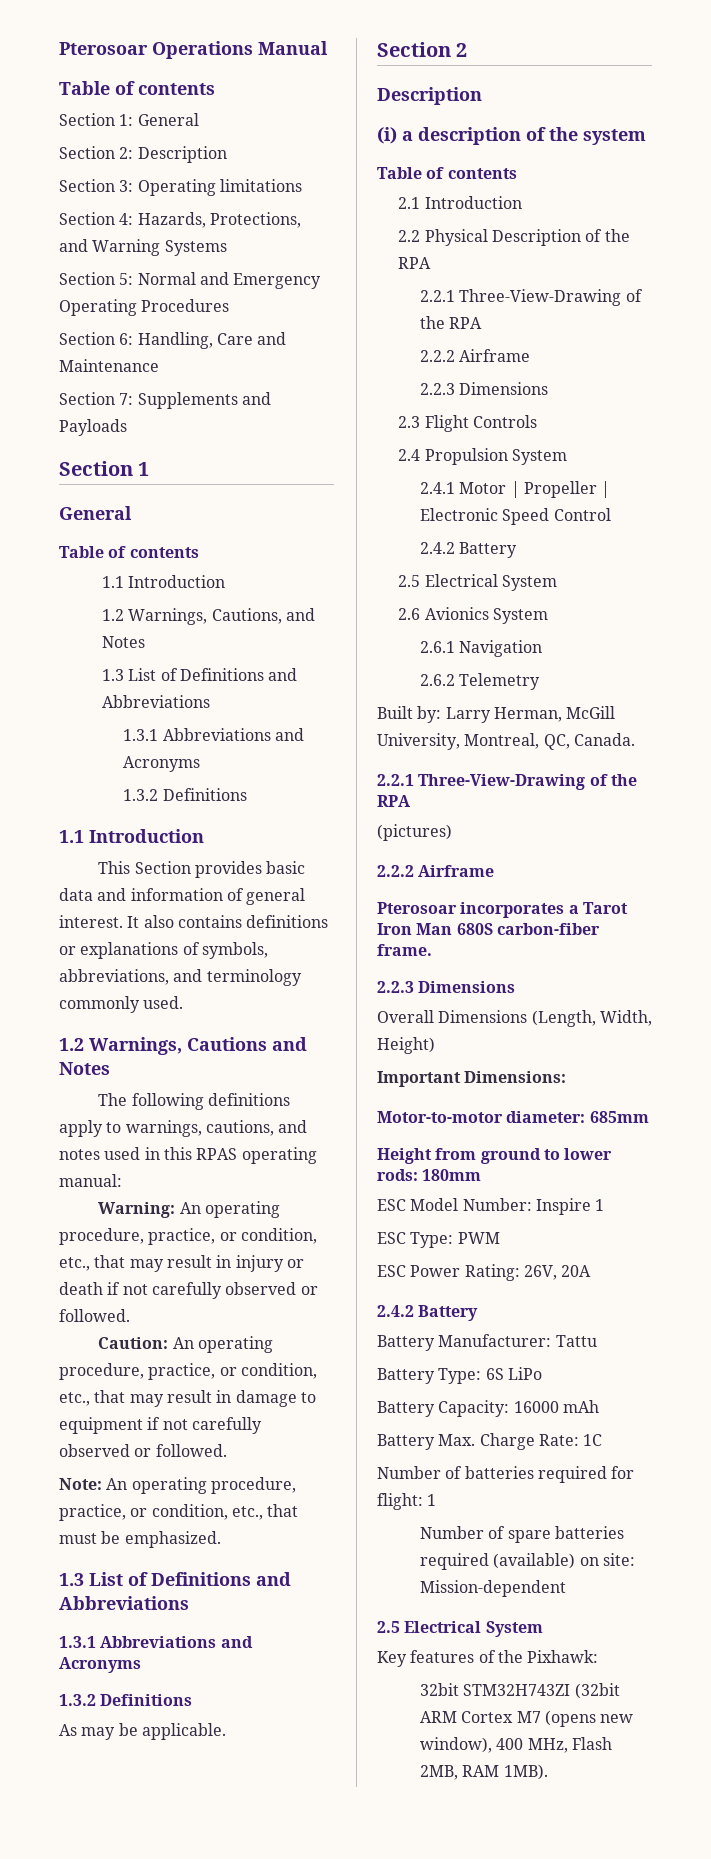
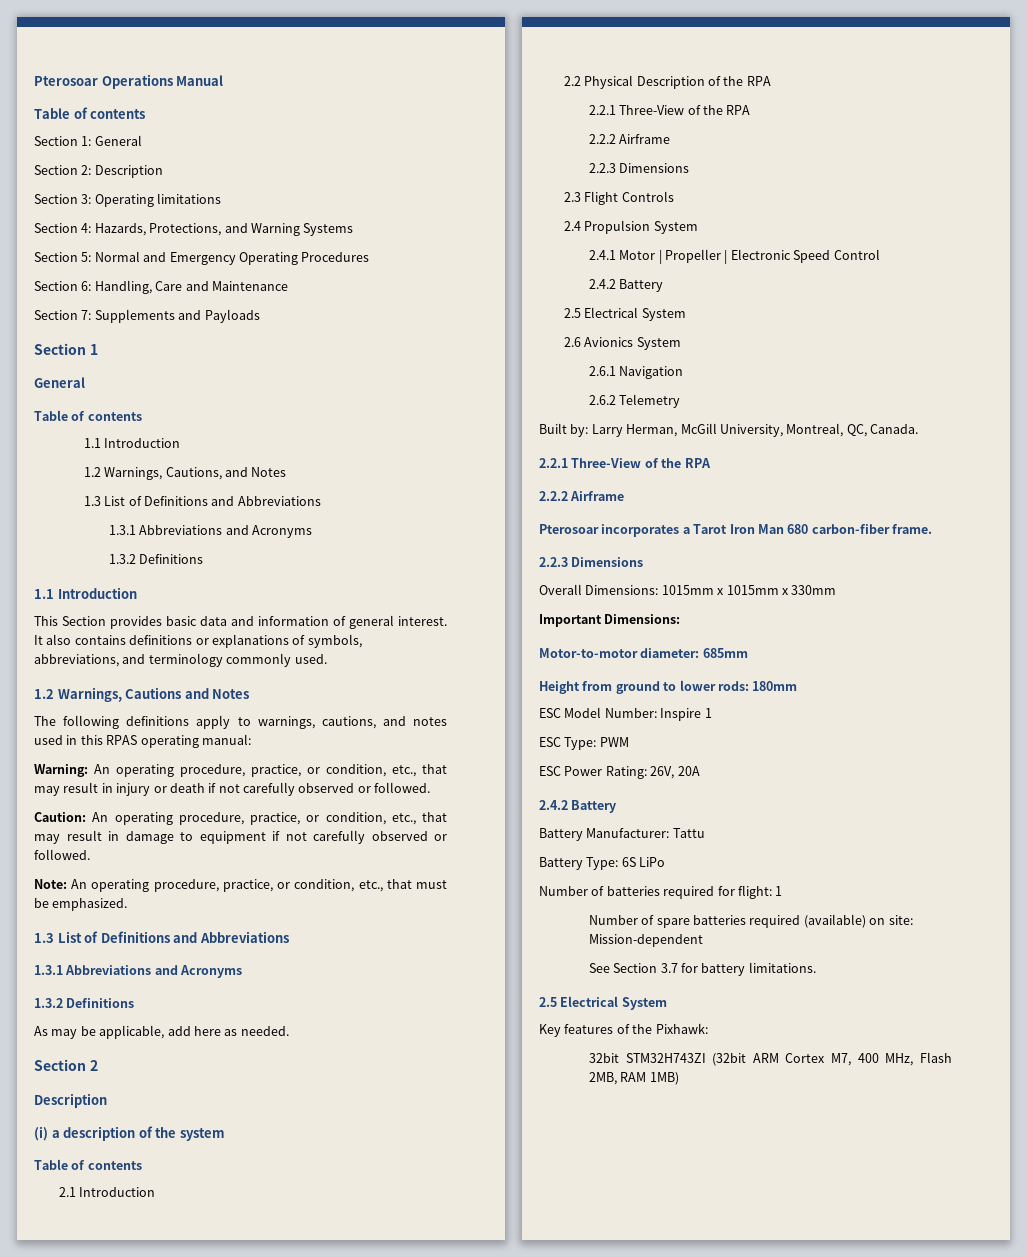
[141,1723,226,1740] applicable. -> [99,1025,289,1039] applicable, add here as needed.
[459,289,622,306] Three-View-Drawing -> [619,105,685,115] Three-View
[418,774,637,790] [377,795,411,807] [377,824,452,841] Three-View-Drawing of the RPA // (pictures) -> [571,458,711,468] Three-View of the RPA
[456,923,493,935] 680S -> [787,524,809,534] 680
[438,1010,652,1027] [377,1037,435,1054] Dimensions (Length, Width, Height) -> [585,585,837,595] Dimensions: 1015mm x 1015mm x 330mm
[377,1400,599,1417] [377,1433,603,1450] // Battery Capacity: 16000 mAh // Battery Max. Charge Rate: 1C -> (666, 862) none
(566, 1588) none -> [588,962,816,976] // See Section 3.7 for battery limitations.
[516,1710,634,1727] [419,1737,492,1753] M7 (opens new window), -> [831,1053,852,1066] M7,
[503,1764,548,1780] 1MB). -> [649,1072,679,1085] 1MB)

